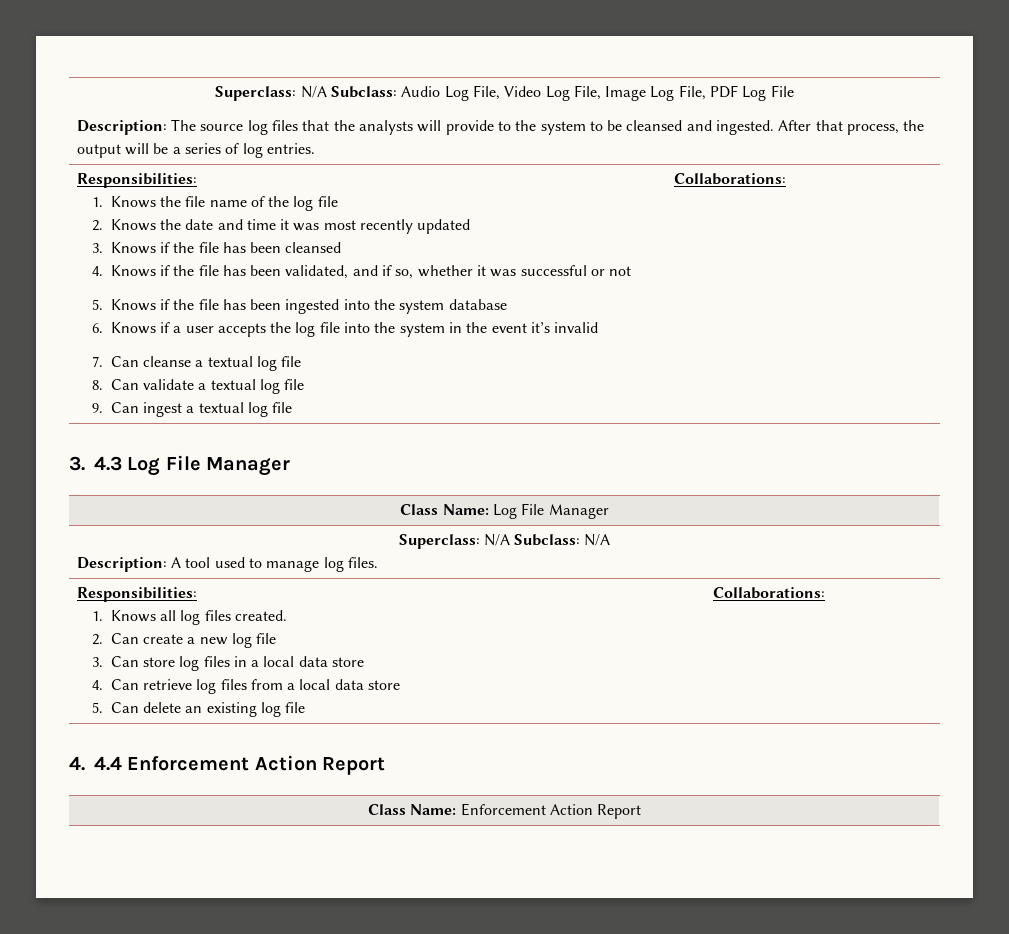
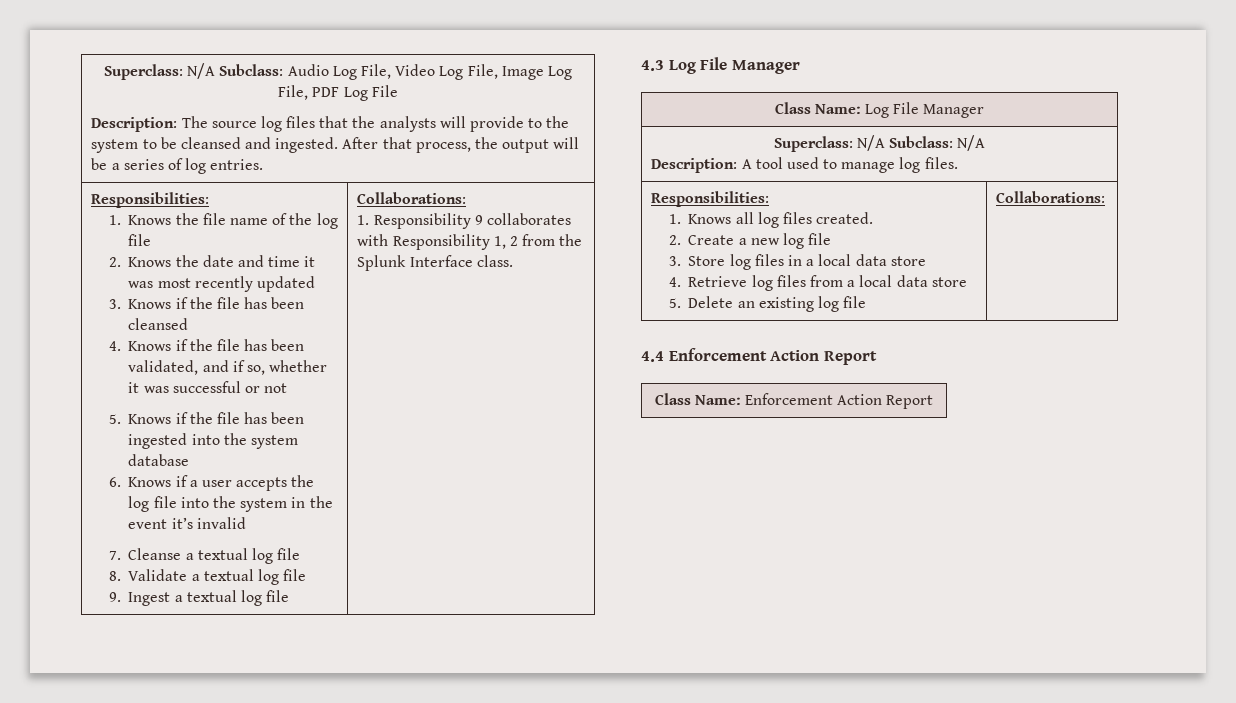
[110,356,191,367] Can cleanse -> [128,548,182,560] Cleanse
[110,379,194,390] Can validate -> [128,569,188,581] Validate
[110,402,182,417] Can ingest -> [128,592,171,606] Ingest
[69,456,85,471] // 3. -> [357,213,571,229] [357,234,583,250] [357,255,513,271] // 1. Responsibility 9 collaborates with Responsibility 1, 2 from the Splunk Interface class. //
[110,633,183,644] Can create -> [688,235,735,245] Create
[110,656,175,667] Can store -> [688,256,726,266] Store
[110,679,192,690] Can retrieve -> [688,276,748,287] Retrieve
[110,702,181,713] Can delete -> [688,296,734,308] Delete
[69,756,85,771] 4. -> (1106, 197) none

